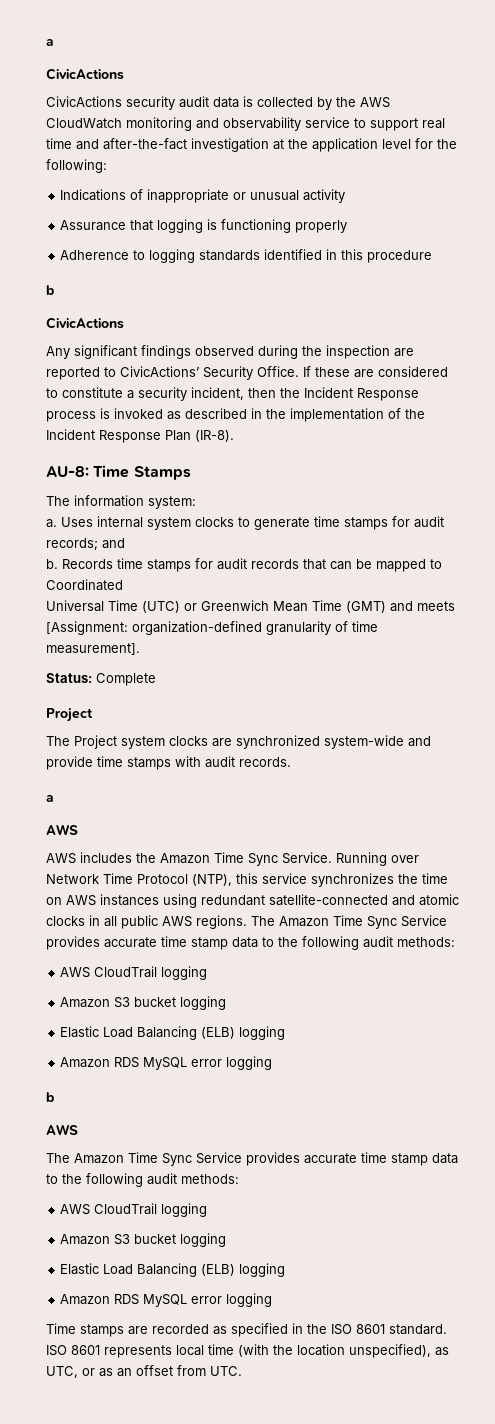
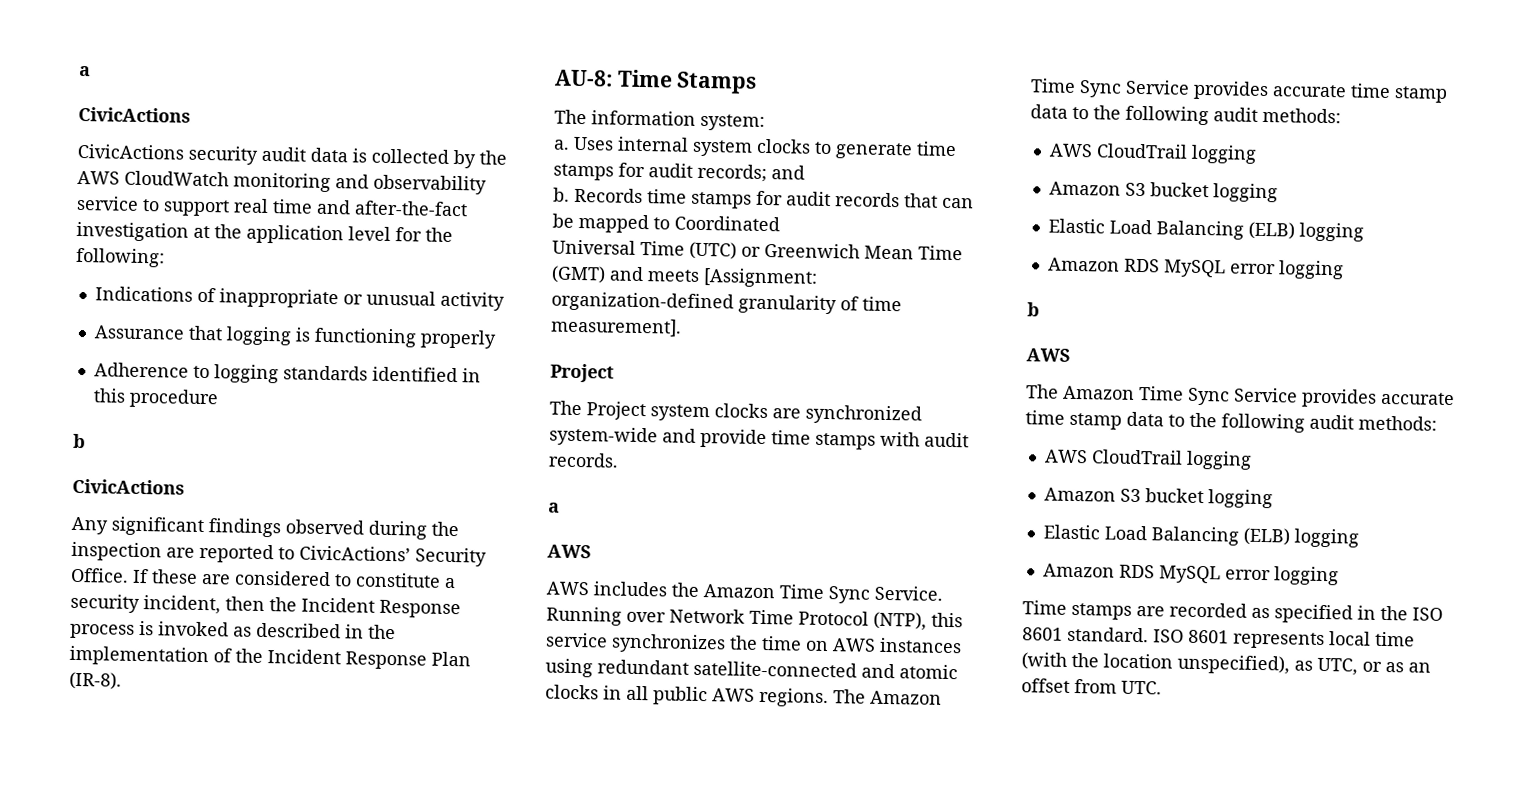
[46,673,156,686] // Status: Complete -> (682, 327) none

